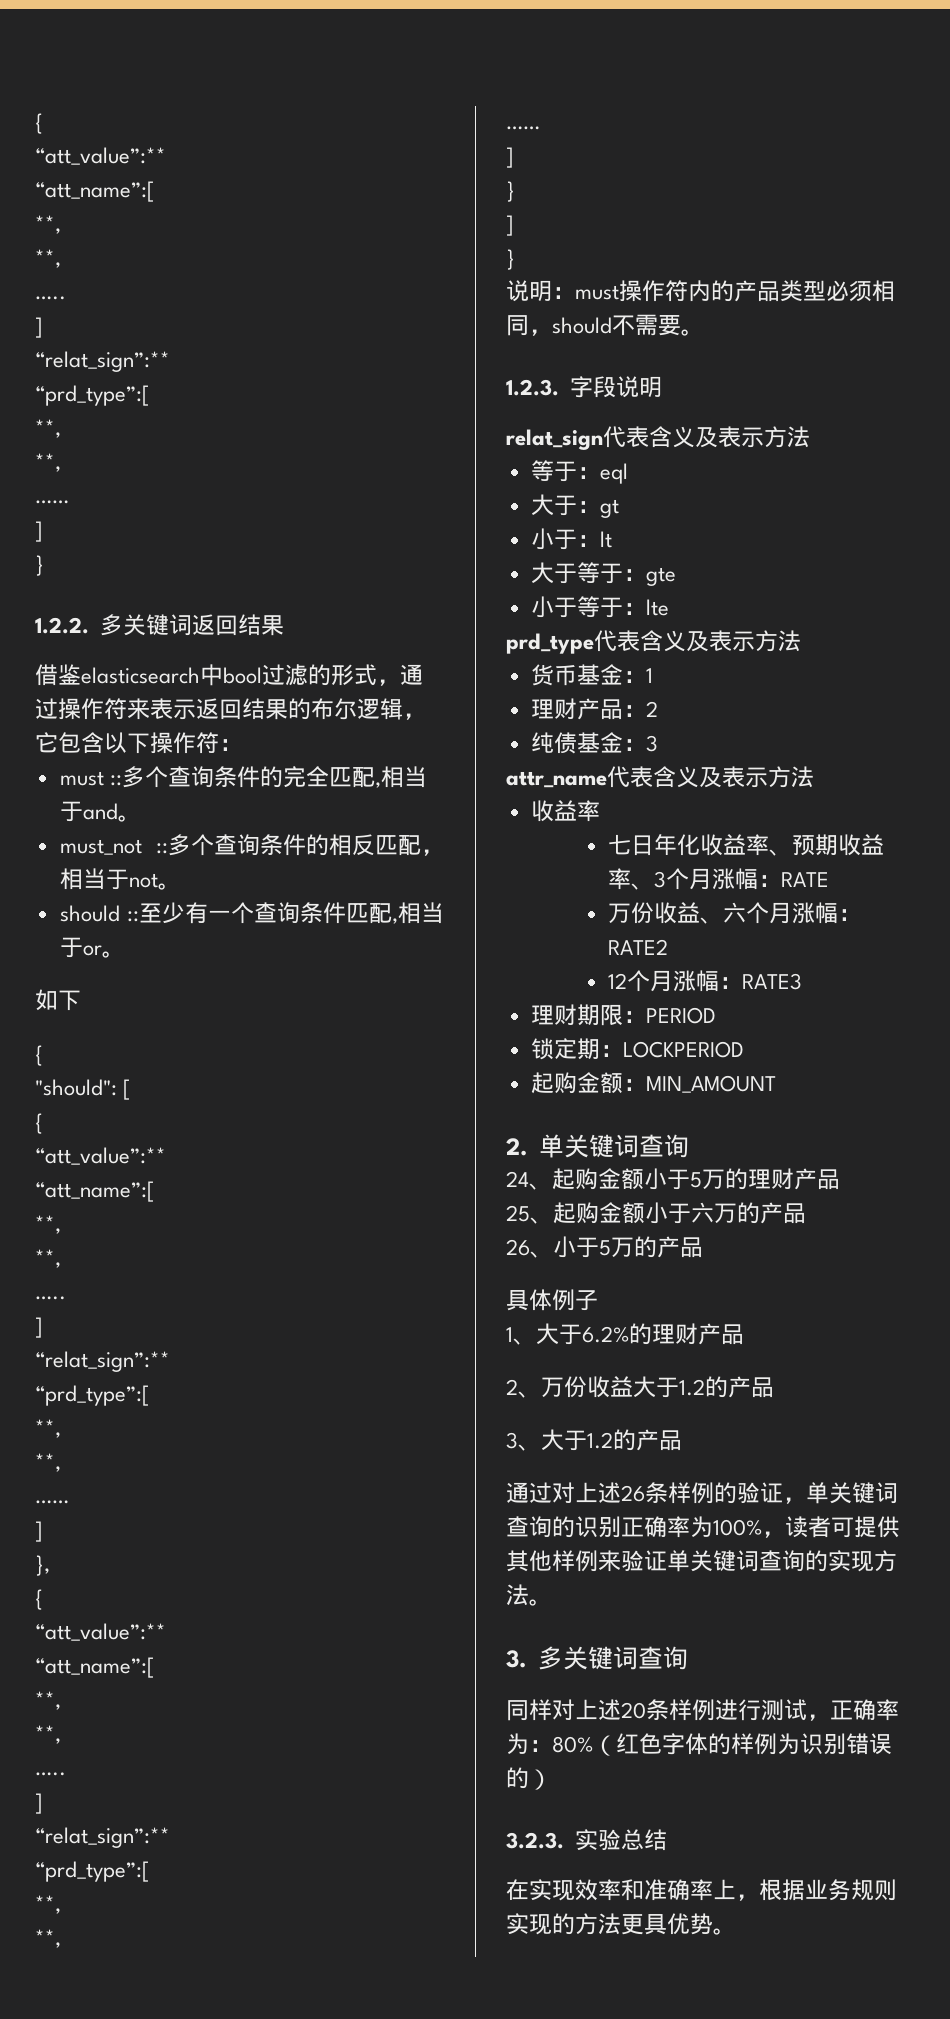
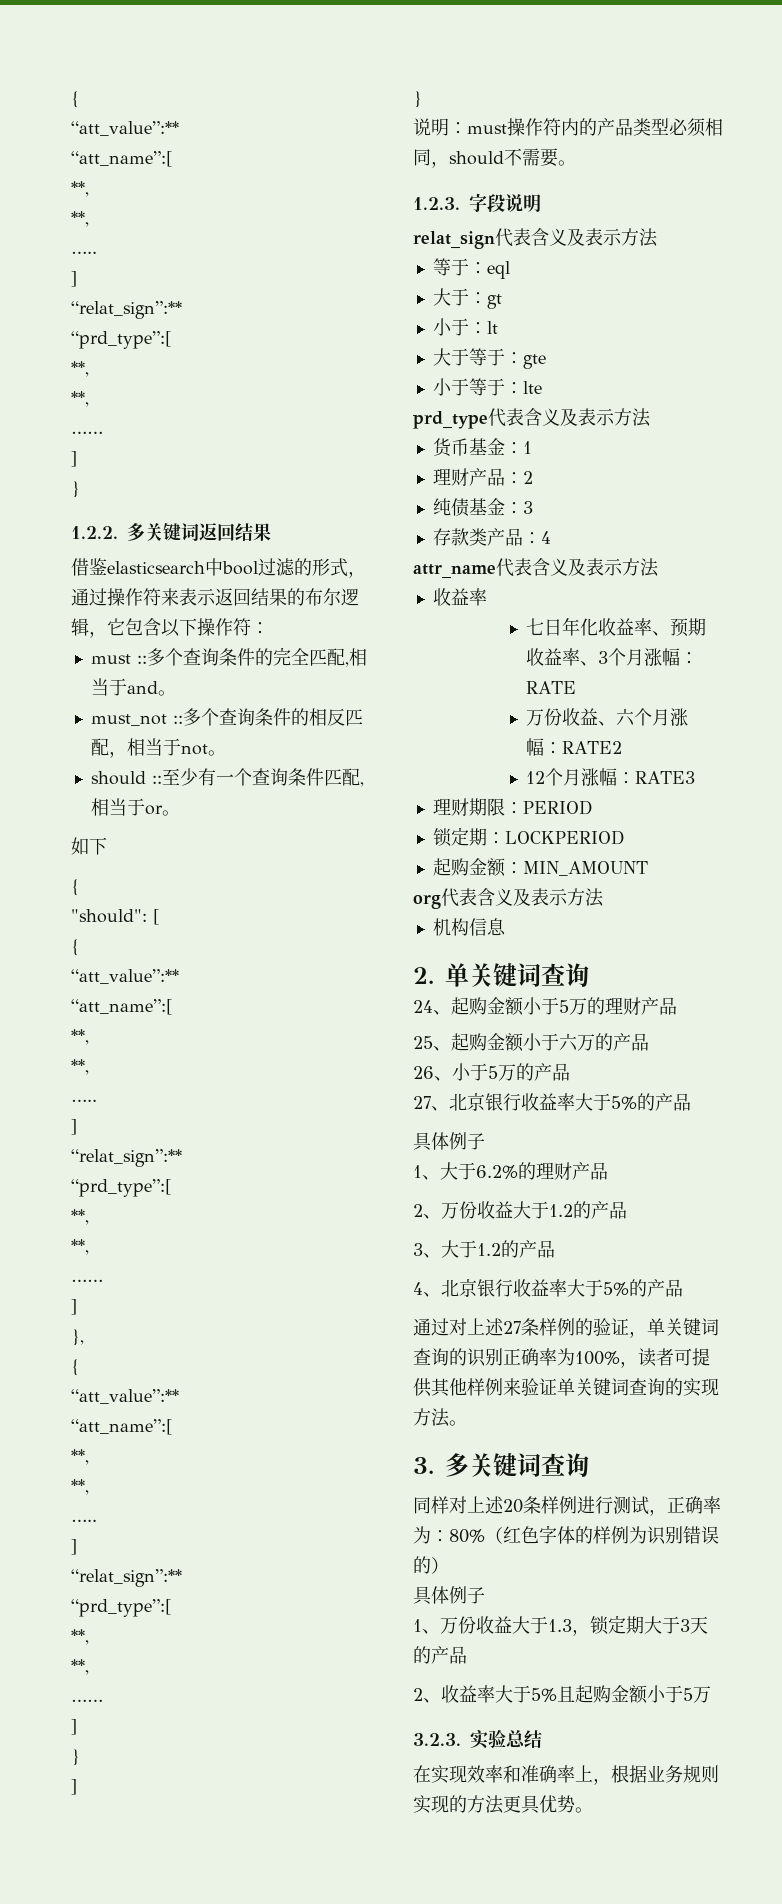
(658, 743) none -> [432,528,551,546] // 存款类产品：4
(776, 1084) none -> [413,888,604,909] [432,918,506,936] // org代表含义及表示方法 // 机构信息
(703, 1247) none -> [413,1093,691,1111] // 27、北京银行收益率大于5%的产品
(682, 1440) none -> [413,1279,683,1297] // 4、北京银行收益率大于5%的产品
[621,1485,645,1502] 26 -> [503,1321,521,1334] 27
(552, 1779) none -> [413,1586,485,1605] [413,1615,708,1636] [413,1646,467,1664] [413,1685,711,1704] // 具体例子 // 1、万份收益大于1.3，锁定期大于3天的产品 // 2、收益率大于5%且起购金额小于5万

